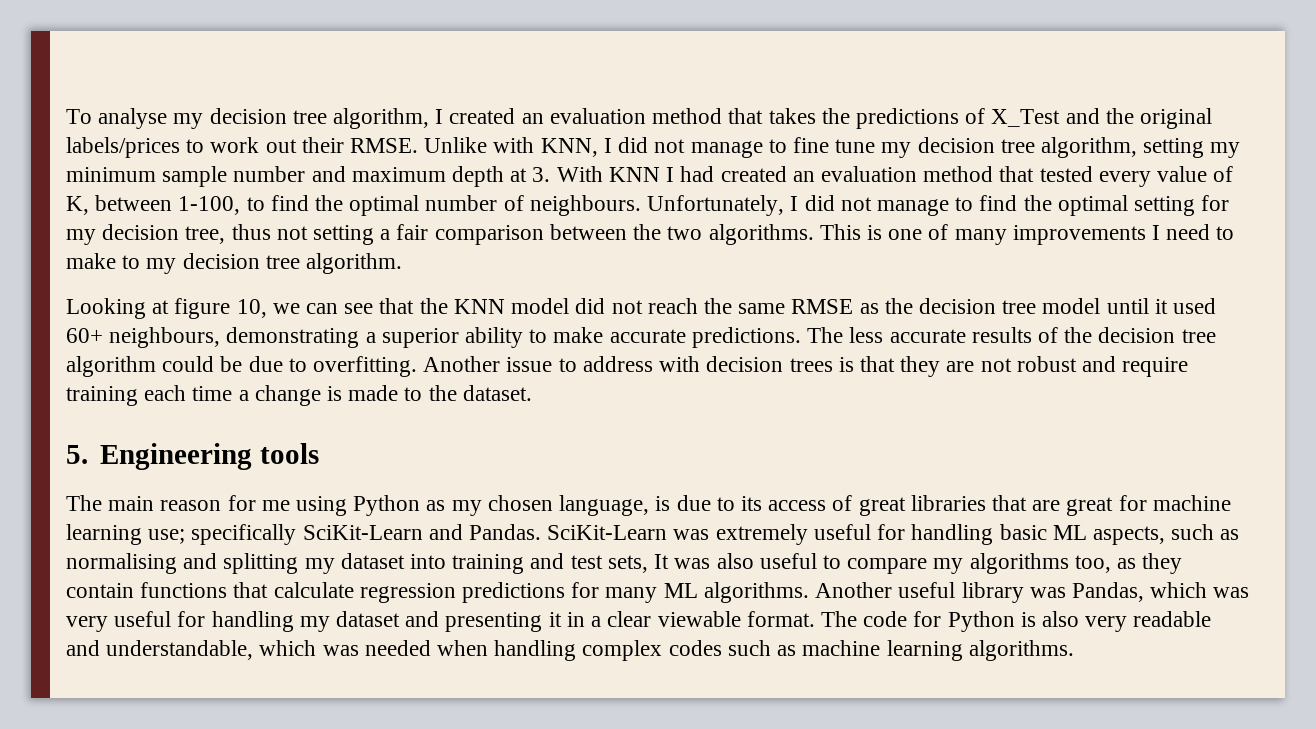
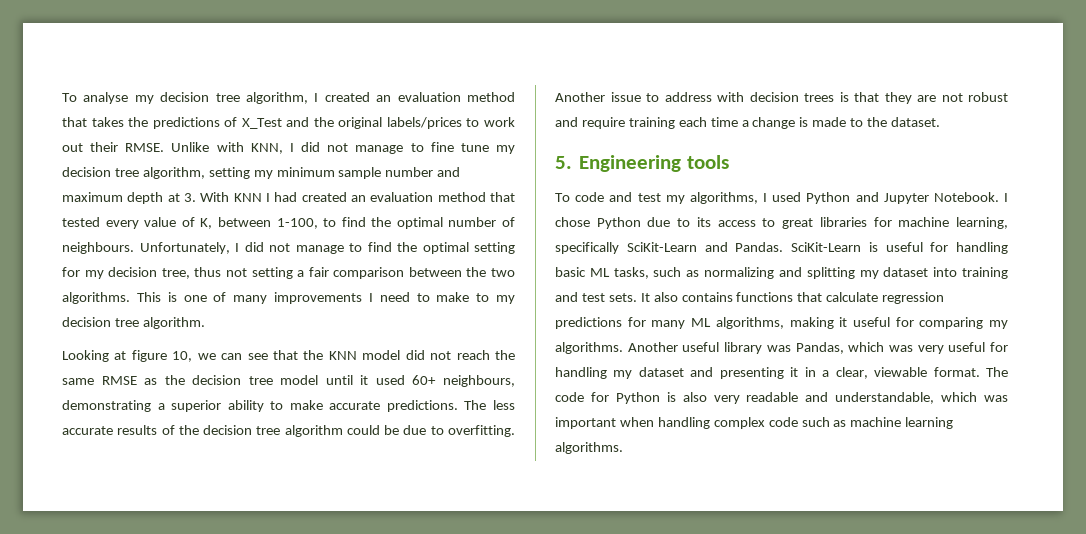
[66,495,671,516] The main reason for me using Python as my chosen language, is -> [555,192,1008,204] [555,217,641,229] To code and test my algorithms, I used Python and Jupyter Notebook. I chose Python
[832,495,853,511] of -> [762,218,776,227] to
[991,495,1231,516] [66,524,186,545] that are great for machine learning use; -> [873,217,1008,229] for machine learning,
[673,524,808,545] was extremely -> [868,242,878,252] is
[1092,524,1240,545] [66,553,177,574] aspects, such as normalising -> [613,267,775,279] tasks, such as normalizing
[607,553,1183,574] [66,583,134,598] sets, It was also useful to compare my algorithms too, as they contain -> [608,292,733,302] sets. It also contains
(698, 590) none -> [715,317,1008,329] algorithms, making it useful for comparing my
[607,611,652,627] clear -> [835,367,868,379] clear,
[364,640,431,656] needed -> [555,417,616,429] important
[668,640,722,656] codes -> [768,417,798,427] code

